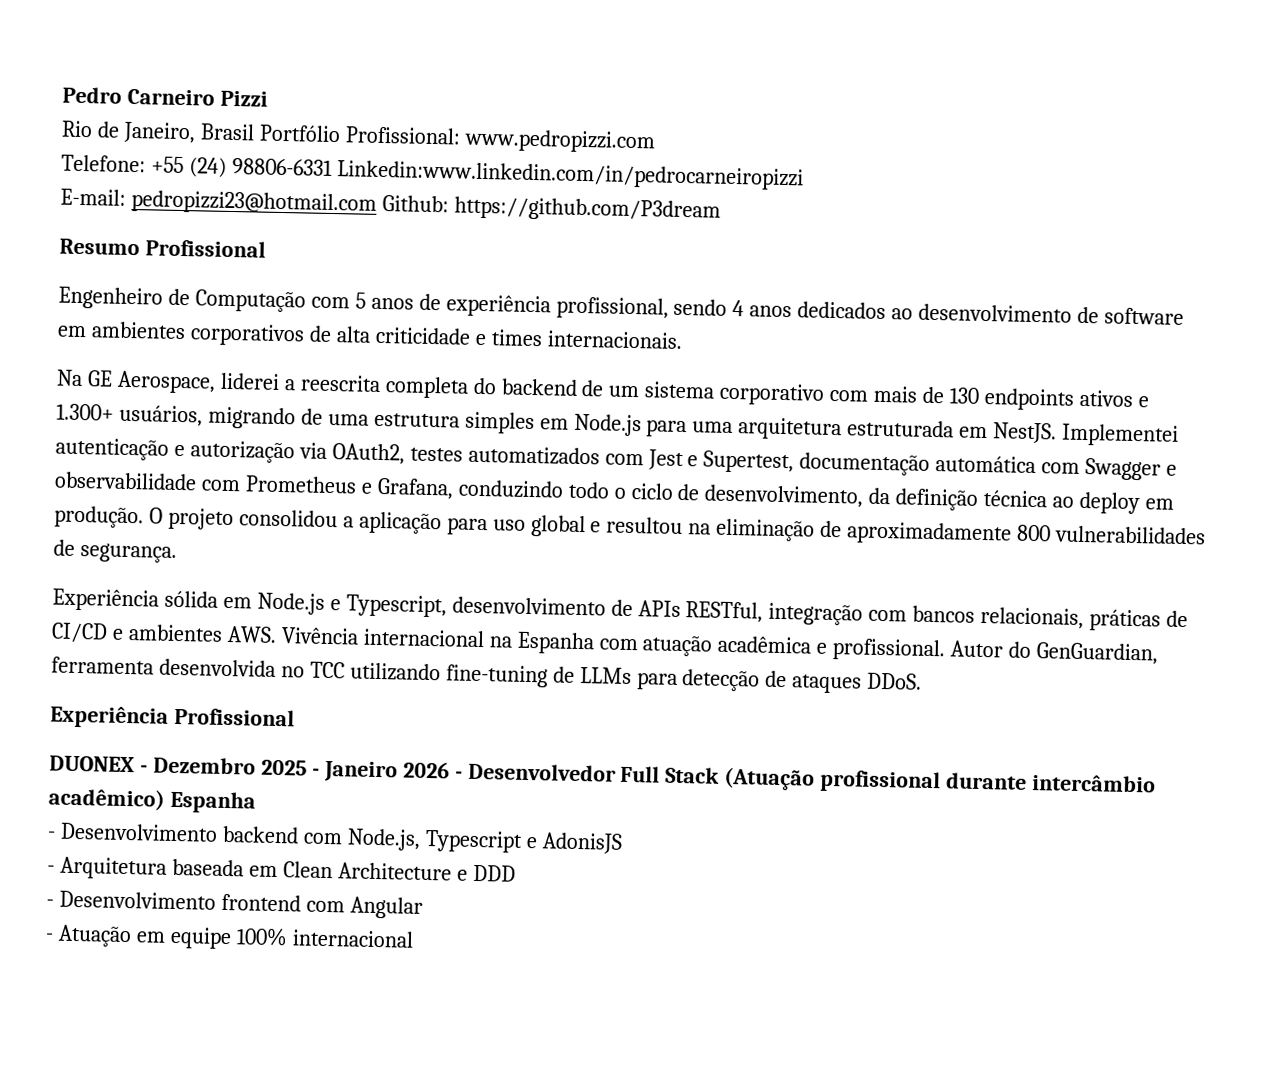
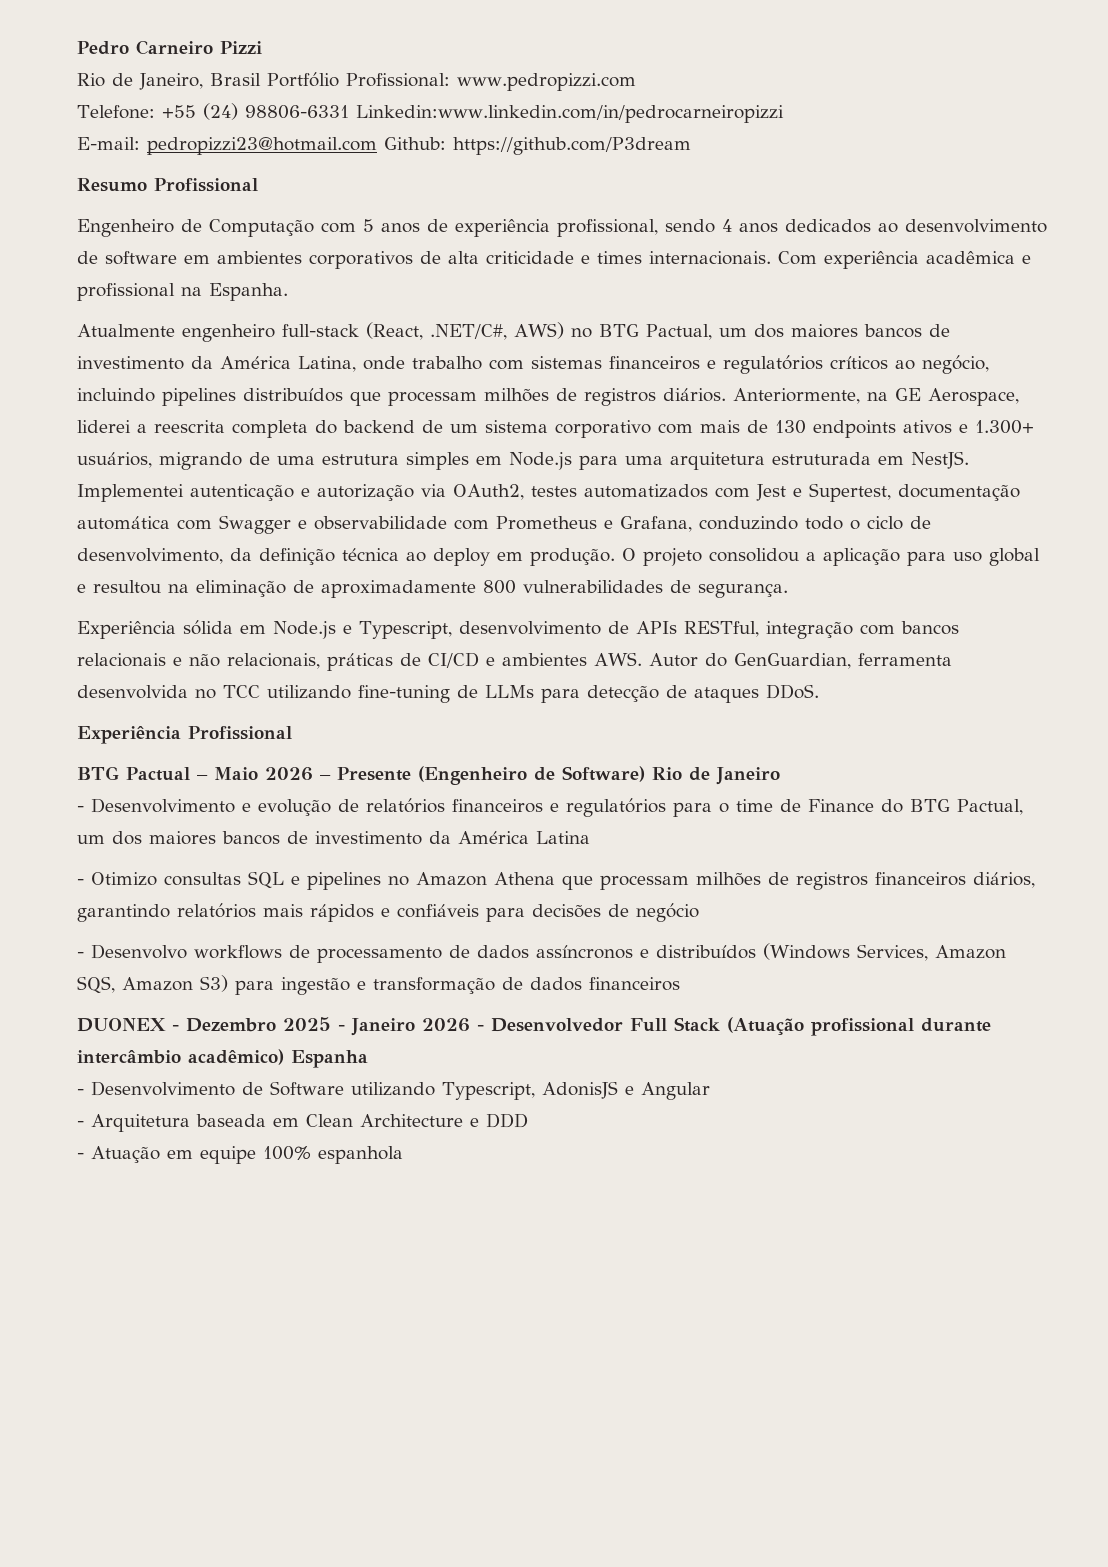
[56,369,83,387] // Na -> [778,251,1031,269] [77,283,288,301] [77,322,950,342] [77,355,989,374] [77,388,888,406] Com experiência acadêmica e profissional na Espanha. // Atualmente engenheiro full-stack (React, .NET/C#, AWS) no BTG Pactual, um dos maiores bancos de investimento da América Latina, onde trabalho com sistemas financeiros e regulatórios críticos ao negócio, incluindo pipelines distribuídos que processam milhões de registros diários. Anteriormente, na
(976, 614) none -> [77,653,220,667] relacionais e não
[280,627,947,662] Vivência internacional na Espanha com atuação acadêmica e profissional. -> (642, 659) none
(295, 717) none -> [77,766,780,785] [77,798,1023,817] [77,831,590,845] [77,871,1035,890] [77,903,699,922] [77,943,1006,963] [77,975,680,995] // BTG Pactual – Maio 2026 – Presente (Engenheiro de Software) Rio de Janeiro // - Desenvolvimento e evolução de relatórios financeiros e regulatórios para o time de Finance do BTG Pactual, um dos maiores bancos de investimento da América Latina // - Otimizo consultas SQL e pipelines no Amazon Athena que processam milhões de registros financeiros diários, garantindo relatórios mais rápidos e confiáveis para decisões de negócio // - Desenvolvo workflows de processamento de dados assíncronos e distribuídos (Windows Services, Amazon SQS, Amazon S3) para ingestão e transformação de dados financeiros
[221,825,623,854] backend com Node.js, Typescript e AdonisJS -> [242,1081,710,1100] de Software utilizando Typescript, AdonisJS e Angular
[46,890,423,919] // - Desenvolvimento frontend com Angular -> (528, 1120) none
[291,929,414,948] internacional -> [318,1146,403,1164] espanhola

